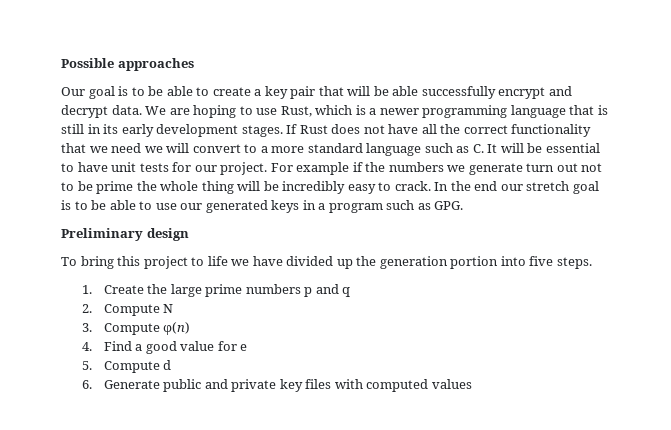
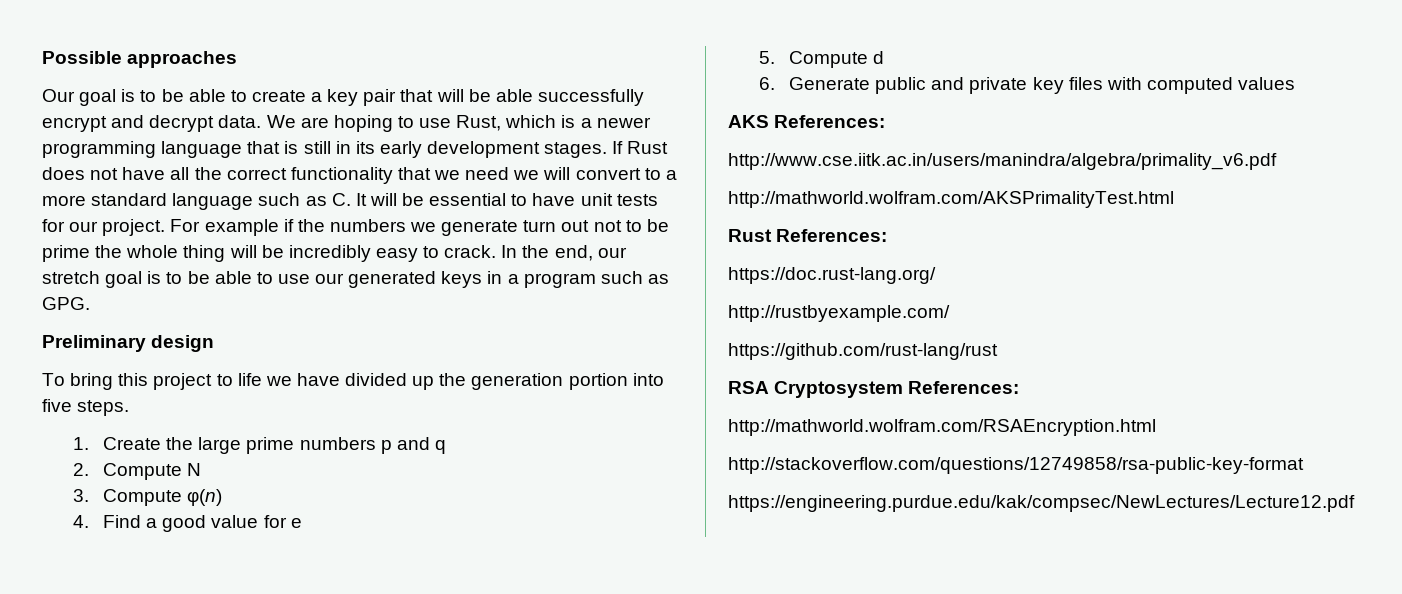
[474,181,498,191] end -> [554,245,593,261] end,
(472, 384) none -> [728,115,886,128] [728,153,1277,170] [728,191,1174,208] [728,229,888,242] [728,267,936,284] [728,305,950,322] [728,343,998,360] [728,381,1020,398] [728,419,1156,436] [728,457,1304,474] [728,495,1355,512] // AKS References: // http://www.cse.iitk.ac.in/users/manindra/algebra/primality_v6.pdf // http://mathworld.wolfram.com/AKSPrimalityTest.html // Rust References: // https://doc.rust-lang.org/ // http://rustbyexample.com/ // https://github.com/rust-lang/rust // RSA Cryptosystem References: // http://mathworld.wolfram.com/RSAEncryption.html // http://stackoverflow.com/questions/12749858/rsa-public-key-format // https://engineering.purdue.edu/kak/compsec/NewLectures/Lecture12.pdf

